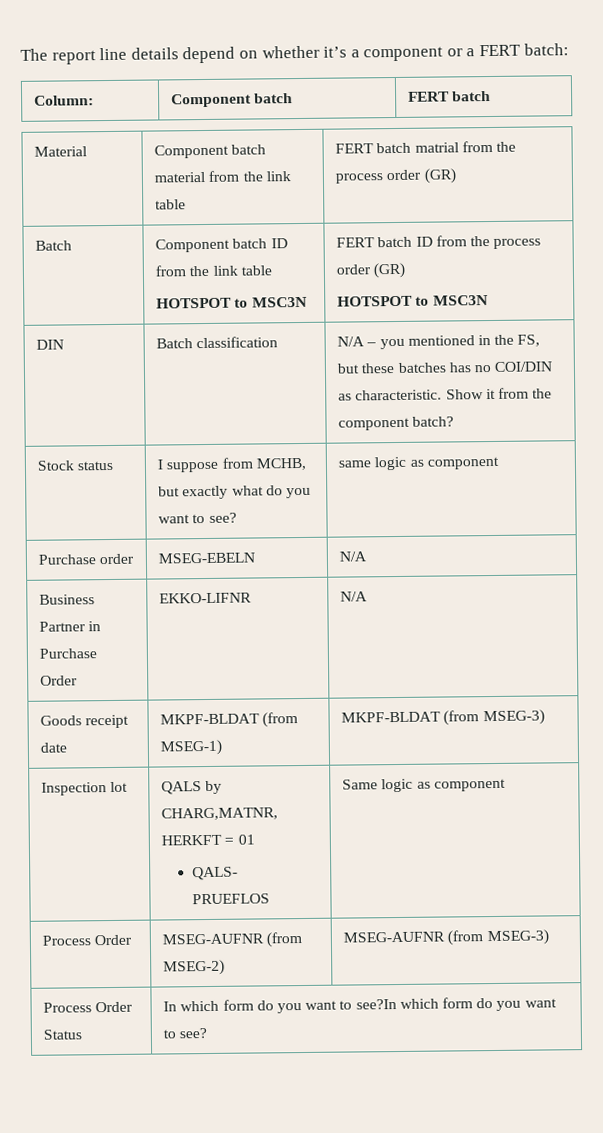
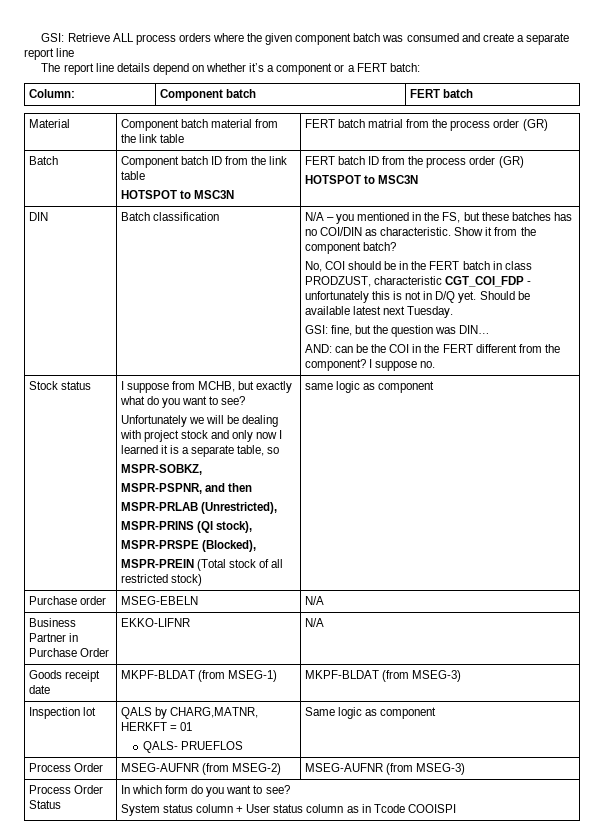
(20, 54) none -> [41,33,570,45] [24,48,75,60] GSI: Retrieve ALL process orders where the given component batch was consumed and create a separate report line //
(455, 421) none -> [304,261,532,272] [304,276,532,287] [304,291,530,303] [304,306,454,318] [304,325,491,337] [304,344,560,353] [304,359,436,371] // No, COI should be in the FERT batch in class PRODZUST, characteristic CGT_COI_FDP - unfortunately this is not in D/Q yet. Should be available latest next Tuesday. // GSI: fine, but the question was DIN… // AND: can be the COI in the FERT different from the component? I suppose no.
(237, 517) none -> [120,415,279,427] [119,430,283,442] [120,445,280,457] [120,464,202,475] [120,483,253,494] [120,502,277,514] [120,521,253,533] [120,540,256,552] [120,559,284,571] [120,574,202,586] // Unfortunately we will be dealing with project stock and only now I learned it is a separate table, so // MSPR-SOBKZ, // MSPR-PSPNR, and then // MSPR-PRLAB (Unrestricted), // MSPR-PRINS (QI stock), // MSPR-PRSPE (Blocked), // MSPR-PREIN (Total stock of all restricted stock)
[355,997,557,1011] [163,1028,208,1039] see?In which form do you want to see? -> [265,785,290,794] [120,804,456,816] see? // System status column + User status column as in Tcode COOISPI

